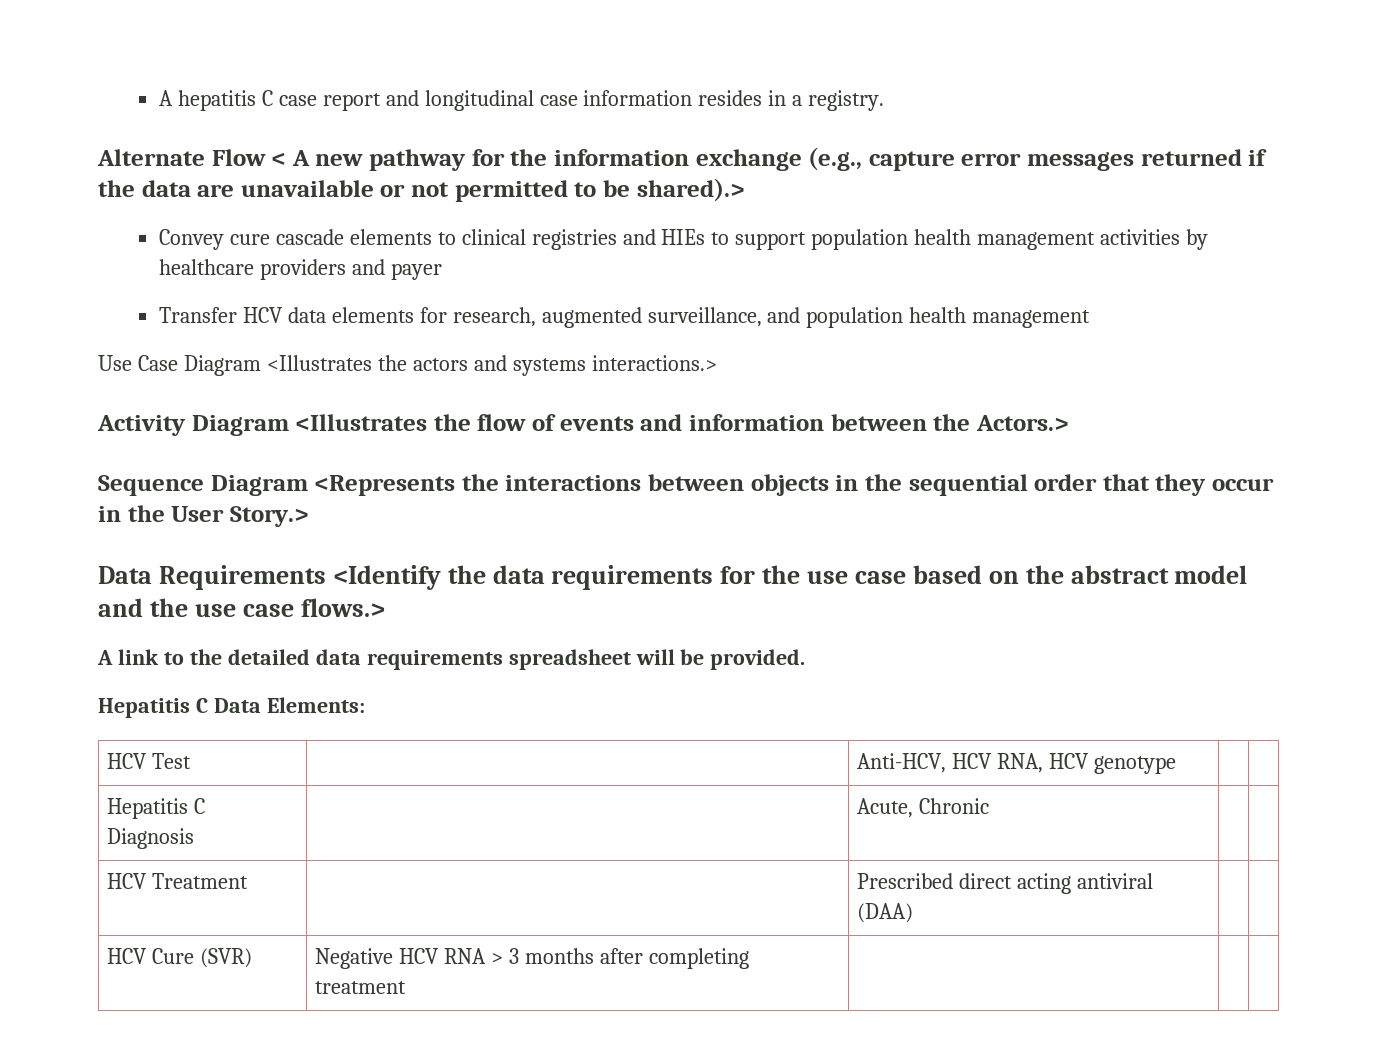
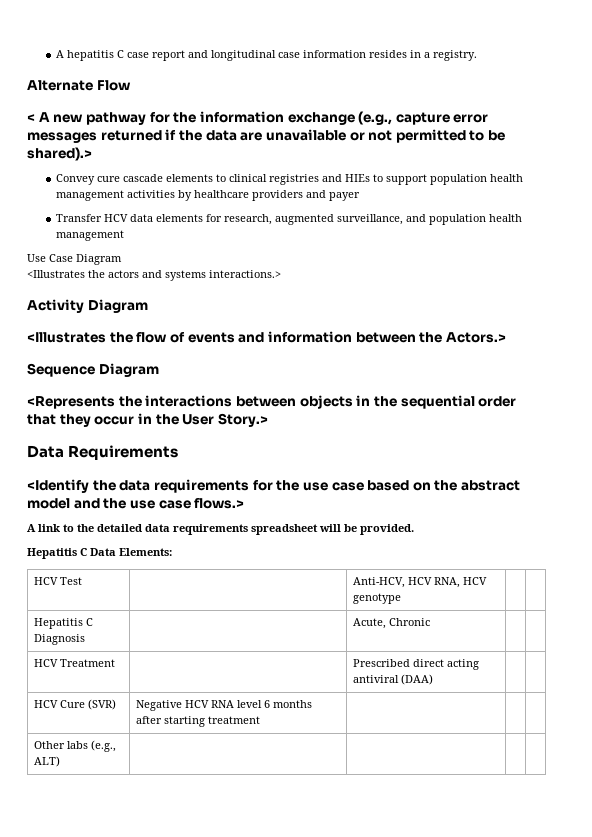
(266, 157) none -> (131, 85) //
(261, 365) none -> (122, 259) //
(289, 425) none -> (148, 306) //
(308, 485) none -> (159, 370) //
(326, 577) none -> (179, 452) //
[491,948,520,964] > 3 -> [237,700,271,708] level 6
[648,948,749,969] completing -> [164,716,206,727] starting
(407, 987) none -> [34,740,117,752] [34,756,61,767] // Other labs (e.g., ALT) | | | |

